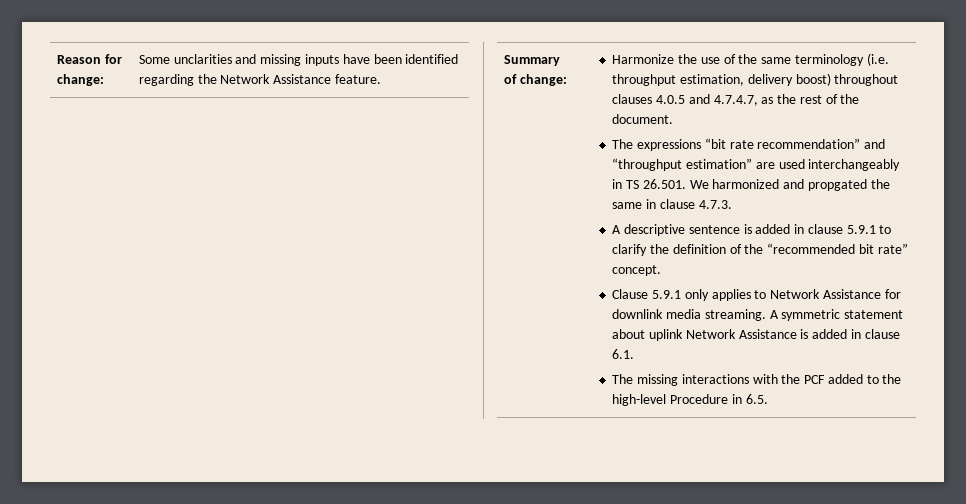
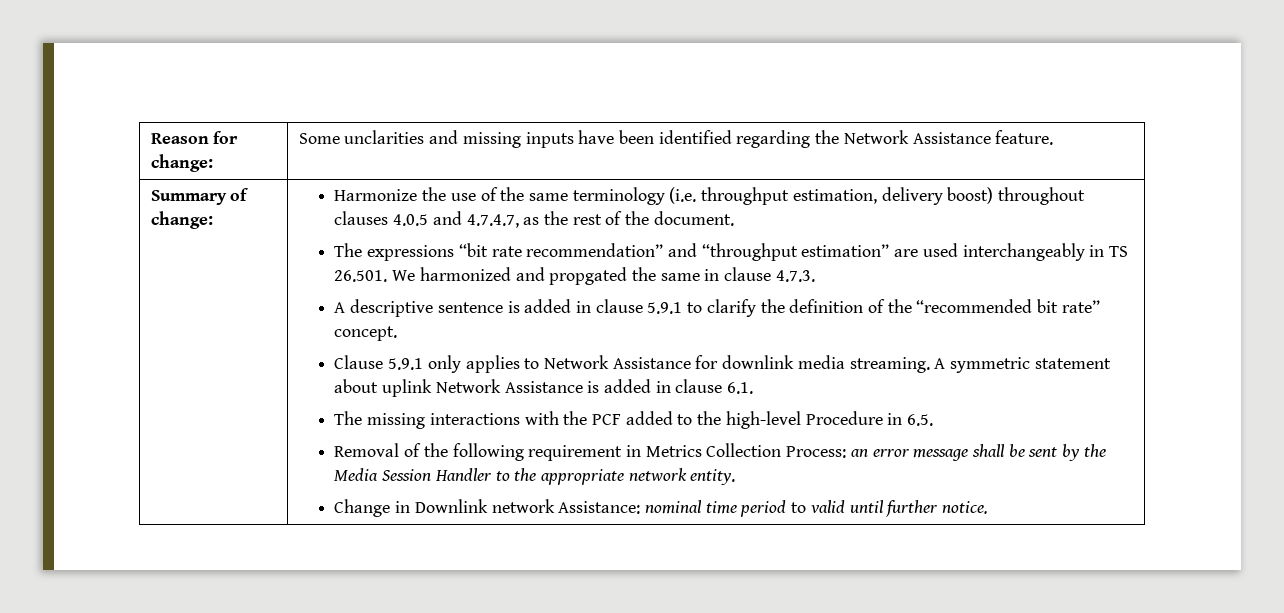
(768, 399) none -> [334,443,1106,461] [334,468,736,485] [334,499,989,517] // Removal of the following requirement in Metrics Collection Process: an error message shall be sent by the Media Session Handler to the appropriate network entity. // Change in Downlink network Assistance: nominal time period to valid until further notice.

